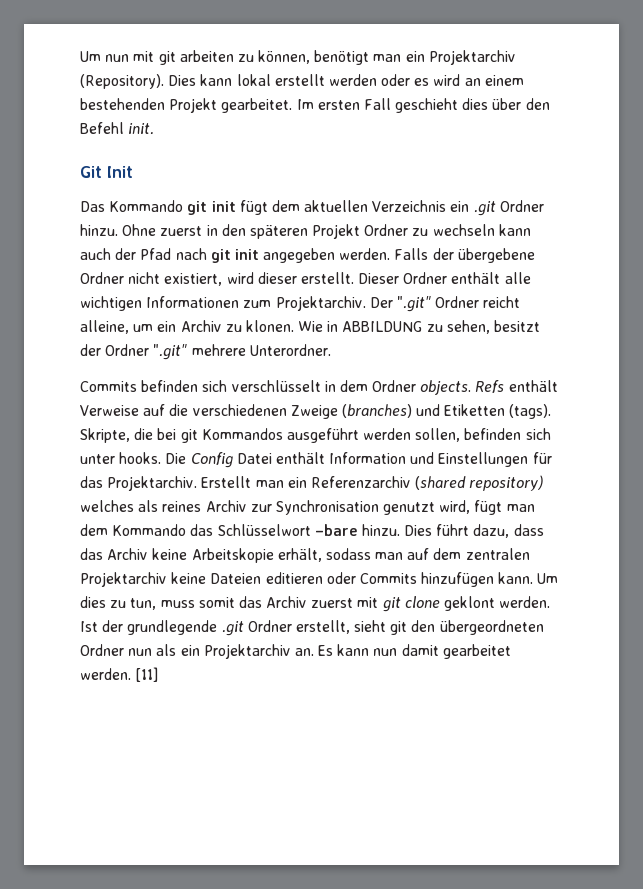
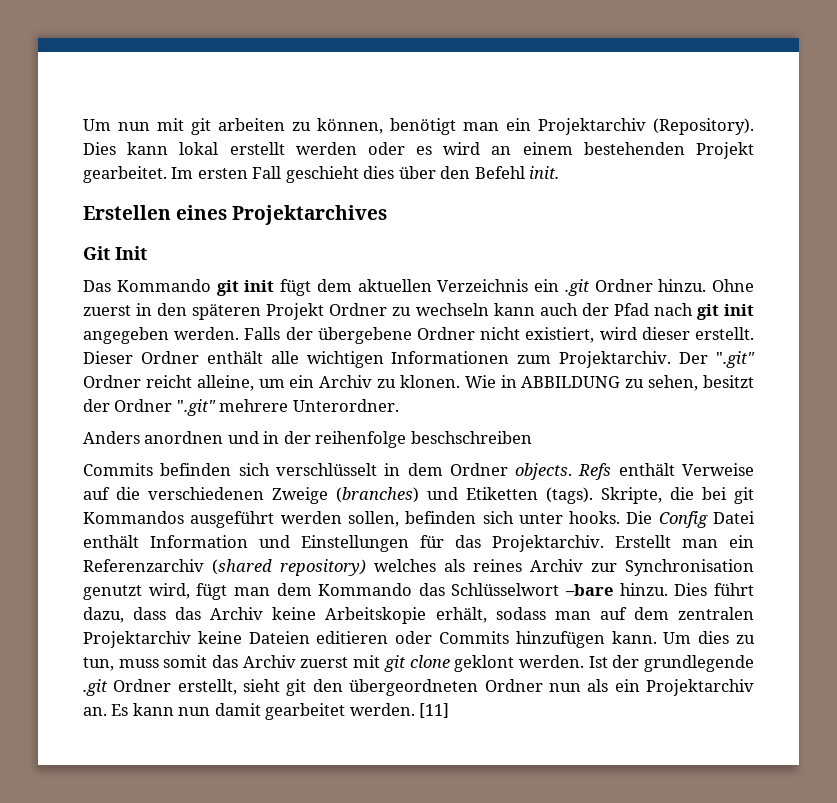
(155, 129) none -> [83,205,388,225] // Erstellen eines Projektarchives
(331, 350) none -> [83,431,532,448] // Anders anordnen und in der reihenfolge beschschreiben

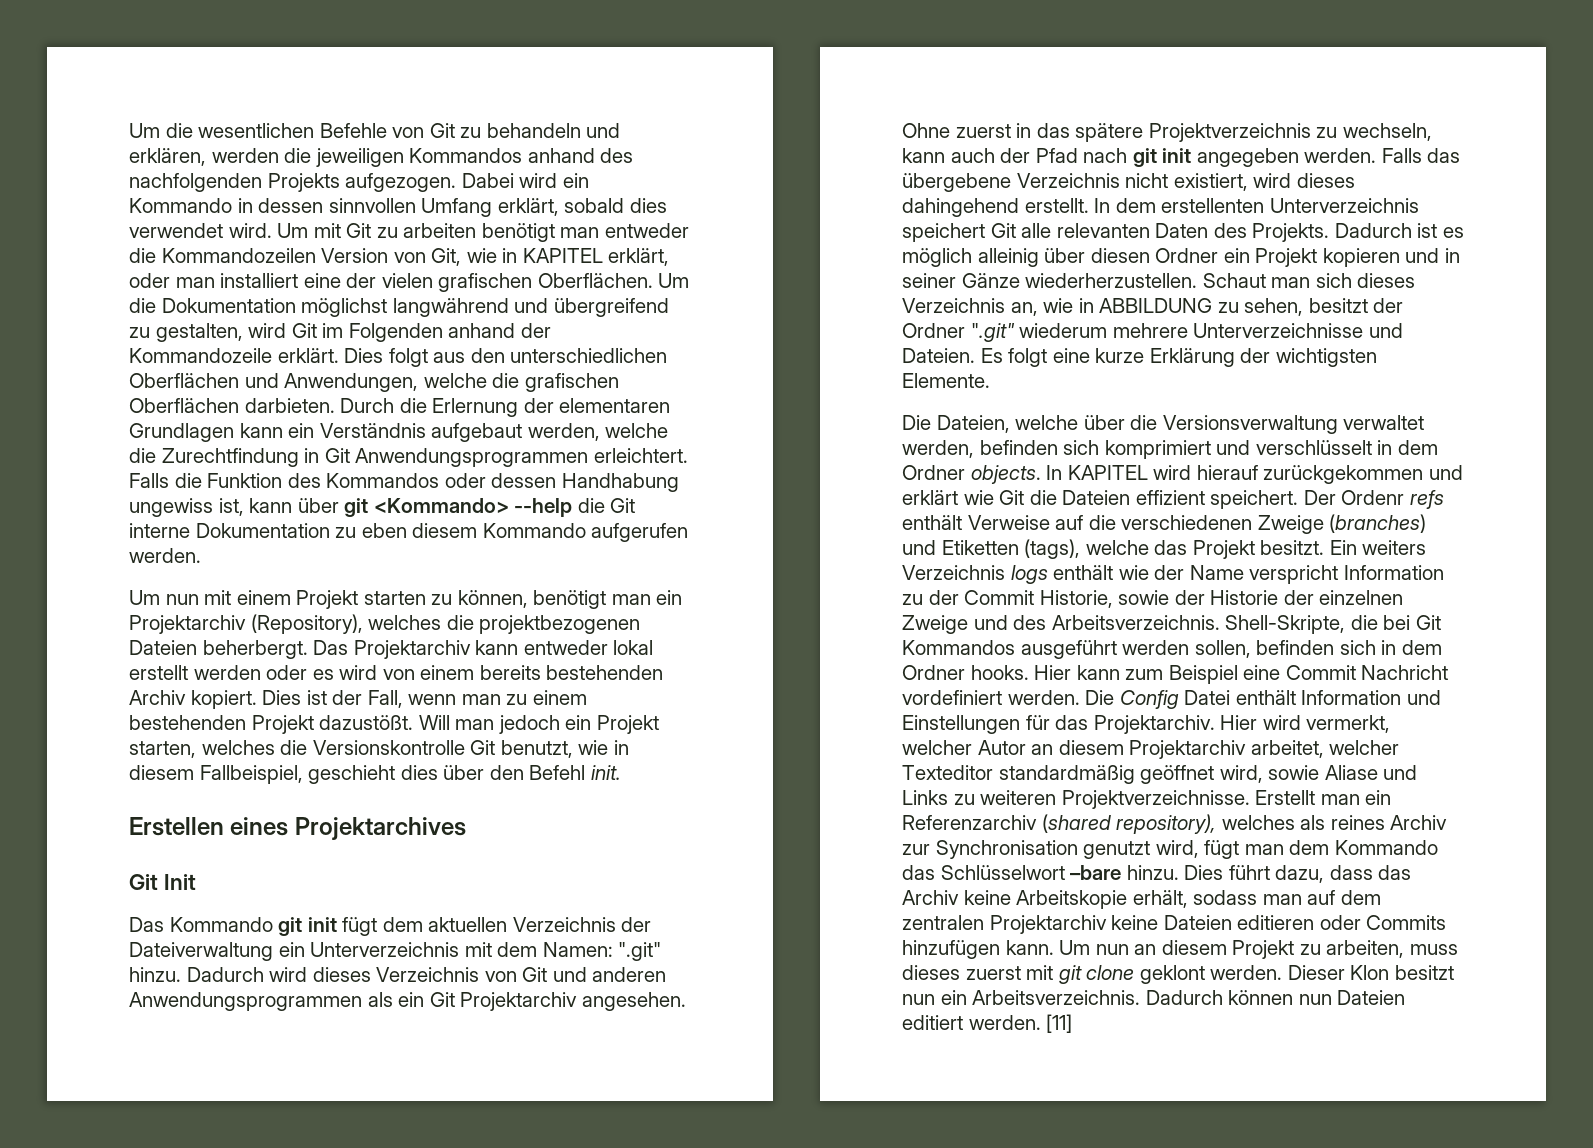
[83,118,285,135] Um nun mit git arbeiten -> [129,123,621,138] [129,148,634,167] [129,173,589,192] [129,198,667,217] [129,223,689,242] [129,248,670,266] [129,273,690,292] [129,298,669,317] [129,323,551,342] [129,348,668,367] [129,373,619,392] [129,398,671,417] [129,423,669,442] [129,448,688,467] [129,473,679,492] [129,498,636,517] [129,523,689,542] [129,548,201,563] [129,590,426,609] Um die wesentlichen Befehle von Git zu behandeln und erklären, werden die jeweiligen Kommandos anhand des nachfolgenden Projekts aufgezogen. Dabei wird ein Kommando in dessen sinnvollen Umfang erklärt, sobald dies verwendet wird. Um mit Git zu arbeiten benötigt man entweder die Kommandozeilen Version von Git, wie in KAPITEL erklärt, oder man installiert eine der vielen grafischen Oberflächen. Um die Dokumentation möglichst langwährend und übergreifend zu gestalten, wird Git im Folgenden anhand der Kommandozeile erklärt. Dies folgt aus den unterschiedlichen Oberflächen und Anwendungen, welche die grafischen Oberflächen darbieten. Durch die Erlernung der elementaren Grundlagen kann ein Verständnis aufgebaut werden, welche die Zurechtfindung in Git Anwendungsprogrammen erleichtert. Falls die Funktion des Kommandos oder dessen Handhabung ungewiss ist, kann über git <Kommando> --help die Git interne Dokumentation zu eben diesem Kommando aufgerufen werden. // Um nun mit einem Projekt starten
[653,118,754,135] [83,142,169,155] (Repository). Dies kann -> [250,614,641,634] [129,640,608,659] (Repository), welches die projektbezogenen Dateien beherbergt. Das Projektarchiv kann entweder
[491,142,754,159] [83,166,282,183] an einem bestehenden Projekt gearbeitet. Im ersten Fall -> [382,665,664,680] [129,690,587,709] [129,715,659,734] [129,740,629,758] [129,765,303,784] von einem bereits bestehenden Archiv kopiert. Dies ist der Fall, wenn man zu einem bestehenden Projekt dazustößt. Will man jedoch ein Projekt starten, welches die Versionskontrolle Git benutzt, wie in diesem Fallbeispiel,
[534,279,754,296] [83,303,489,320] ein .git Ordner hinzu. Ohne zuerst in den späteren Projekt Ordner zu wechseln -> [621,917,652,932] [129,942,662,961] [129,967,667,982] [129,992,686,1011] [902,123,1432,142] der Dateiverwaltung ein Unterverzeichnis mit dem Namen: ".git" hinzu. Dadurch wird dieses Verzeichnis von Git und anderen Anwendungsprogrammen als ein Git Projektarchiv angesehen. Ohne zuerst in das spätere Projektverzeichnis zu wechseln,
[285,327,755,344] [83,351,756,368] [83,375,496,391] der übergebene Ordner nicht existiert, wird dieser erstellt. Dieser Ordner enthält alle wichtigen Informationen zum Projektarchiv. Der ".git" Ordner reicht alleine, um ein Archiv zu klonen. Wie -> [1427,148,1461,163] [902,173,1355,192] [902,198,1419,217] [902,223,1464,242] [902,248,1460,267] [902,273,1416,288] [902,298,1074,316] das übergebene Verzeichnis nicht existiert, wird dieses dahingehend erstellt. In dem erstellenten Unterverzeichnis speichert Git alle relevanten Daten des Projekts. Dadurch ist es möglich alleinig über diesen Ordner ein Projekt kopieren und in seiner Gänze wiederherzustellen. Schaut man sich dieses Verzeichnis an, wie
[219,399,399,412] [83,431,532,448] [83,463,270,476] mehrere Unterordner. // Anders anordnen und in der reihenfolge beschschreiben // Commits befinden sich -> [1019,323,1403,338] [902,348,1377,367] [902,373,990,388] [902,415,1425,434] [902,440,1251,459] wiederum mehrere Unterverzeichnisse und Dateien. Es folgt eine kurze Erklärung der wichtigsten Elemente. // Die Dateien, welche über die Versionsverwaltung verwaltet werden, befinden sich komprimiert und
[578,463,612,480] Refs -> [1046,465,1463,484] [902,490,1444,509] In KAPITEL wird hierauf zurückgekommen und erklärt wie Git die Dateien effizient speichert. Der Ordenr refs
[546,487,662,504] (tags). Skripte, -> [1024,539,1427,559] [902,565,1444,584] [902,590,1404,608] [902,615,1346,634] (tags), welche das Projekt besitzt. Ein weiters Verzeichnis logs enthält wie der Name verspricht Information zu der Commit Historie, sowie der Historie der einzelnen Zweige und des Arbeitsverzeichnis. Shell-Skripte,
[734,487,754,504] git -> [1415,615,1441,630] Git
[518,511,621,524] unter hooks. -> [1381,640,1442,655] [902,665,1449,684] [902,690,1080,705] in dem Ordner hooks. Hier kann zum Beispiel eine Commit Nachricht vordefiniert werden.
(604, 543) none -> [1220,715,1391,733] [902,740,1400,759] [902,765,1418,784] [902,790,1250,809] Hier wird vermerkt, welcher Autor an diesem Projektarchiv arbeitet, welcher Texteditor standardmäßig geöffnet wird, sowie Aliase und Links zu weiteren Projektverzeichnisse.
[280,559,366,576] repository) -> [1116,814,1217,834] repository),
[698,631,755,644] [83,655,296,671] dies zu tun, muss somit das Archiv -> [1095,940,1458,959] [902,965,960,980] nun an diesem Projekt zu arbeiten, muss dieses
[588,655,754,672] [83,679,755,696] [83,703,346,720] Ist der grundlegende .git Ordner erstellt, sieht git den übergeordneten Ordner nun als ein Projektarchiv an. Es kann nun damit gearbeitet -> [1287,965,1454,980] [902,990,1406,1005] [902,1015,963,1030] Dieser Klon besitzt nun ein Arbeitsverzeichnis. Dadurch können nun Dateien editiert

